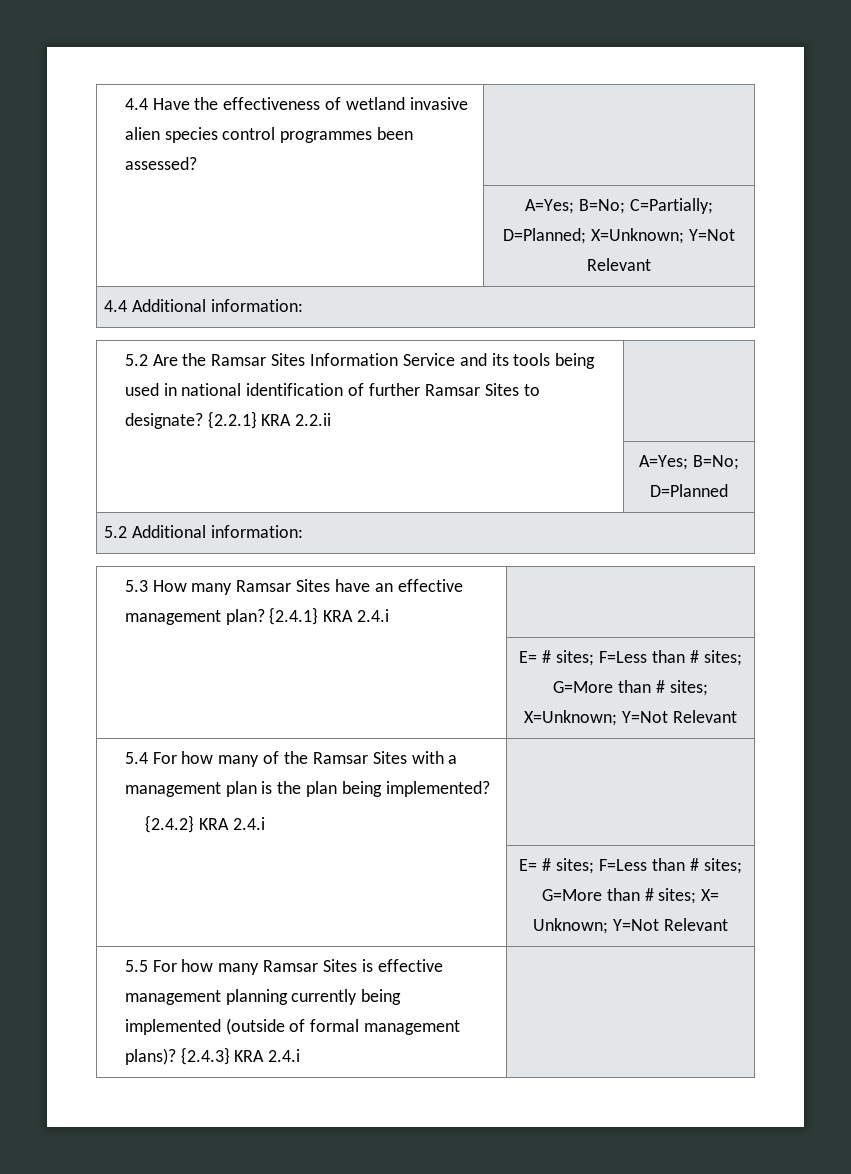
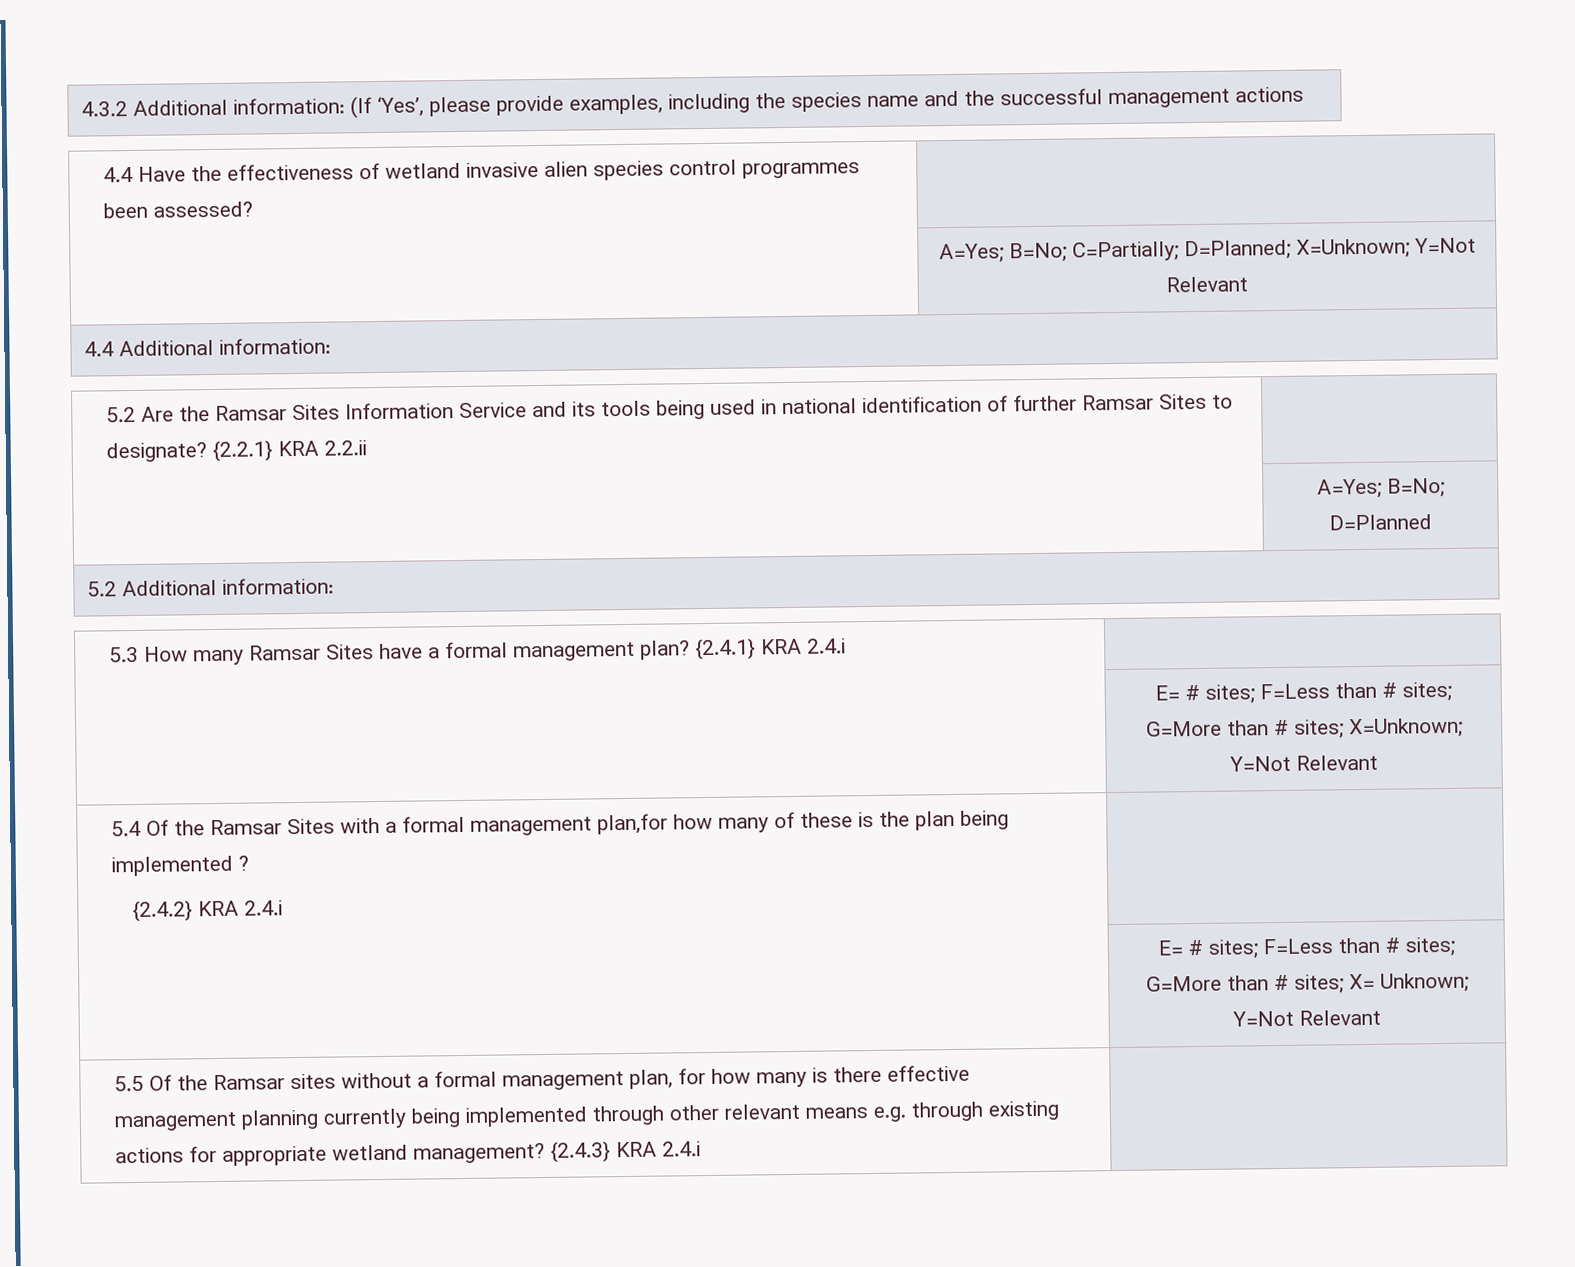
(124, 104) none -> [81,86,1305,119] 4.3.2 Additional information: (If ‘Yes’, please provide examples, including the species name and the successful management actions //
[374,579,463,592] an effective -> [427,641,508,659] a formal
[152,751,280,767] For how many of -> [145,819,169,836] Of
[124,781,257,797] management plan -> [401,811,853,836] formal management plan,for how many of these
[385,781,490,797] implemented? -> [110,855,249,877] implemented ?
[152,959,373,975] For how many Ramsar Sites is -> [148,1066,882,1091] Of the Ramsar sites without a formal management plan, for how many is there
[225,1018,461,1035] [124,1048,176,1065] (outside of formal management plans)? -> [591,1100,1059,1126] [114,1143,545,1166] through other relevant means e.g. through existing actions for appropriate wetland management?

